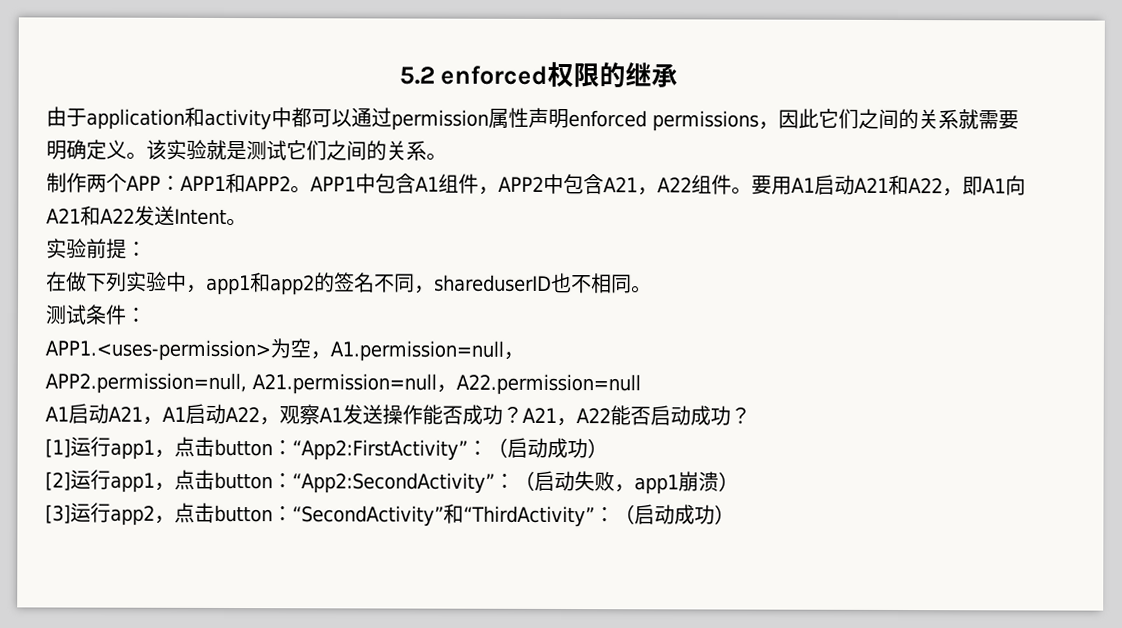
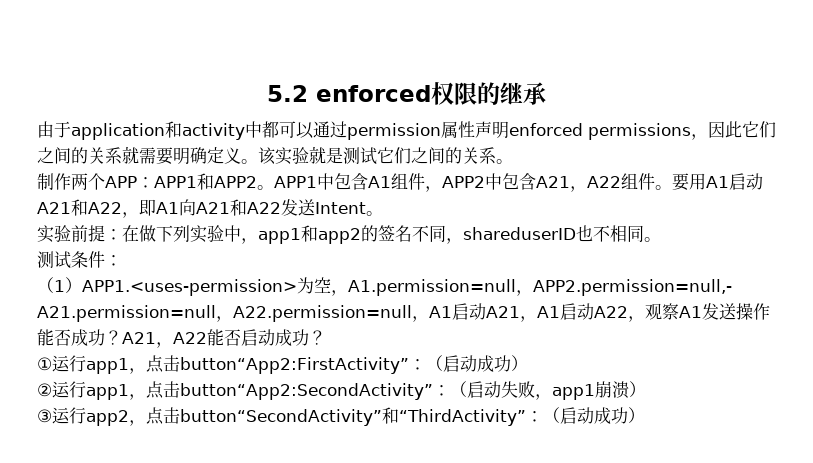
(147, 249) // -> (122, 234) none
(147, 315) none -> [37,277,82,293] （1）
[45,372,247,395] // APP2.permission=null, -> [533,279,732,296] APP2.permission=null,-
(641, 384) // -> [412,316,429,322] ，
[45,436,468,461] [1]运行app1，点击button：“App2:FirstActivity” -> [37,355,409,374] ①运行app1，点击button“App2:FirstActivity”
[45,469,495,494] [2]运行app1，点击button：“App2:SecondActivity” -> [37,381,433,400] ②运行app1，点击button“App2:SecondActivity”
[45,504,71,524] [3] -> [37,409,52,423] ③
[214,504,444,527] button：“SecondActivity” -> [180,409,382,426] button“SecondActivity”

